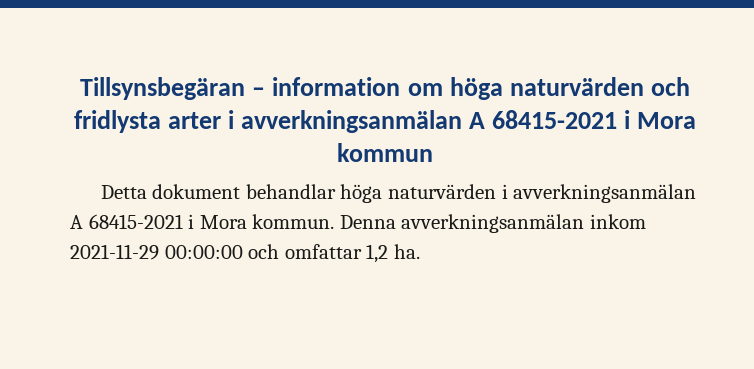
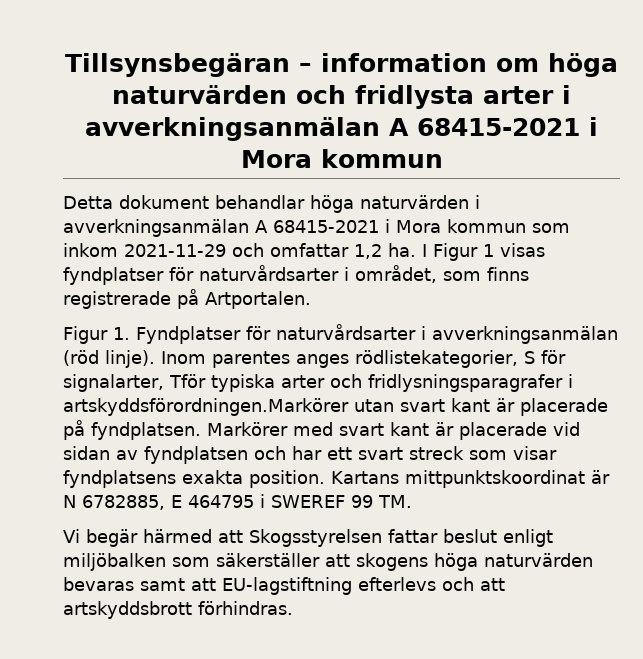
[252,214,585,233] kommun. Denna avverkningsanmälan -> [447,219,570,233] kommun som
[164,245,243,259] 00:00:00 -> (226, 250) none
(420, 251) none -> [422,243,545,261] [63,265,529,285] [63,289,311,309] [63,324,618,344] [63,350,566,368] [63,374,573,392] [63,398,608,416] [63,420,580,440] [63,446,557,464] [63,470,610,488] [63,494,412,510] [63,529,553,547] [63,553,593,571] [63,577,505,595] [63,601,293,619] I Figur 1 visas fyndplatser för naturvårdsarter i området, som finns registrerade på Artportalen. // Figur 1. Fyndplatser för naturvårdsarter i avverkningsanmälan (röd linje). Inom parentes anges rödlistekategorier, S för signalarter, Tför typiska arter och fridlysningsparagrafer i artskyddsförordningen.Markörer utan svart kant är placerade på fyndplatsen. Markörer med svart kant är placerade vid sidan av fyndplatsen och har ett svart streck som visar fyndplatsens exakta position. Kartans mittpunktskoordinat är N 6782885, E 464795 i SWEREF 99 TM. // Vi begär härmed att Skogsstyrelsen fattar beslut enligt miljöbalken som säkerställer att skogens höga naturvärden bevaras samt att EU-lagstiftning efterlevs och att artskyddsbrott förhindras.

